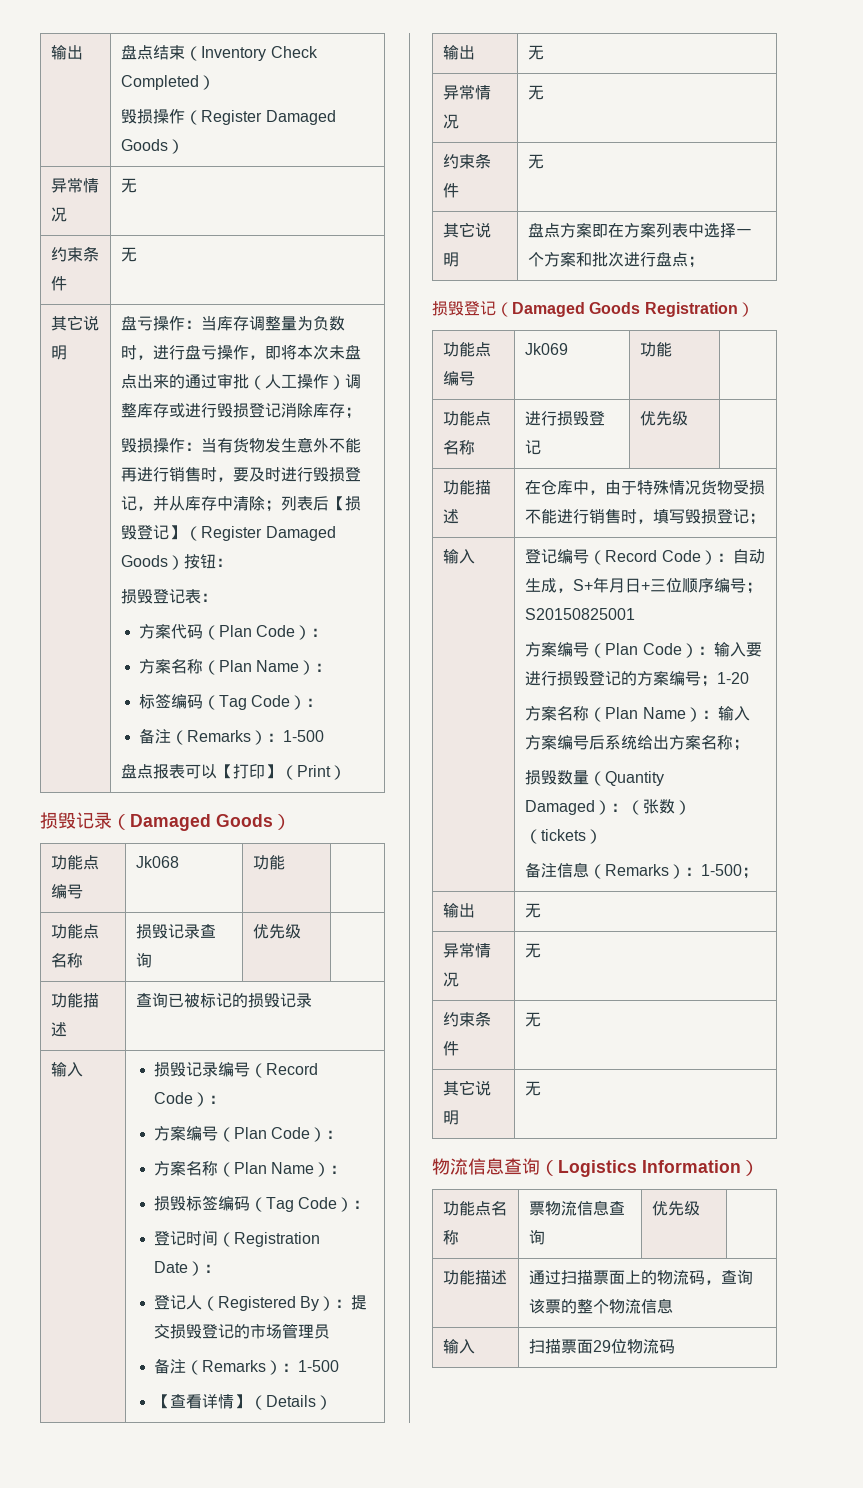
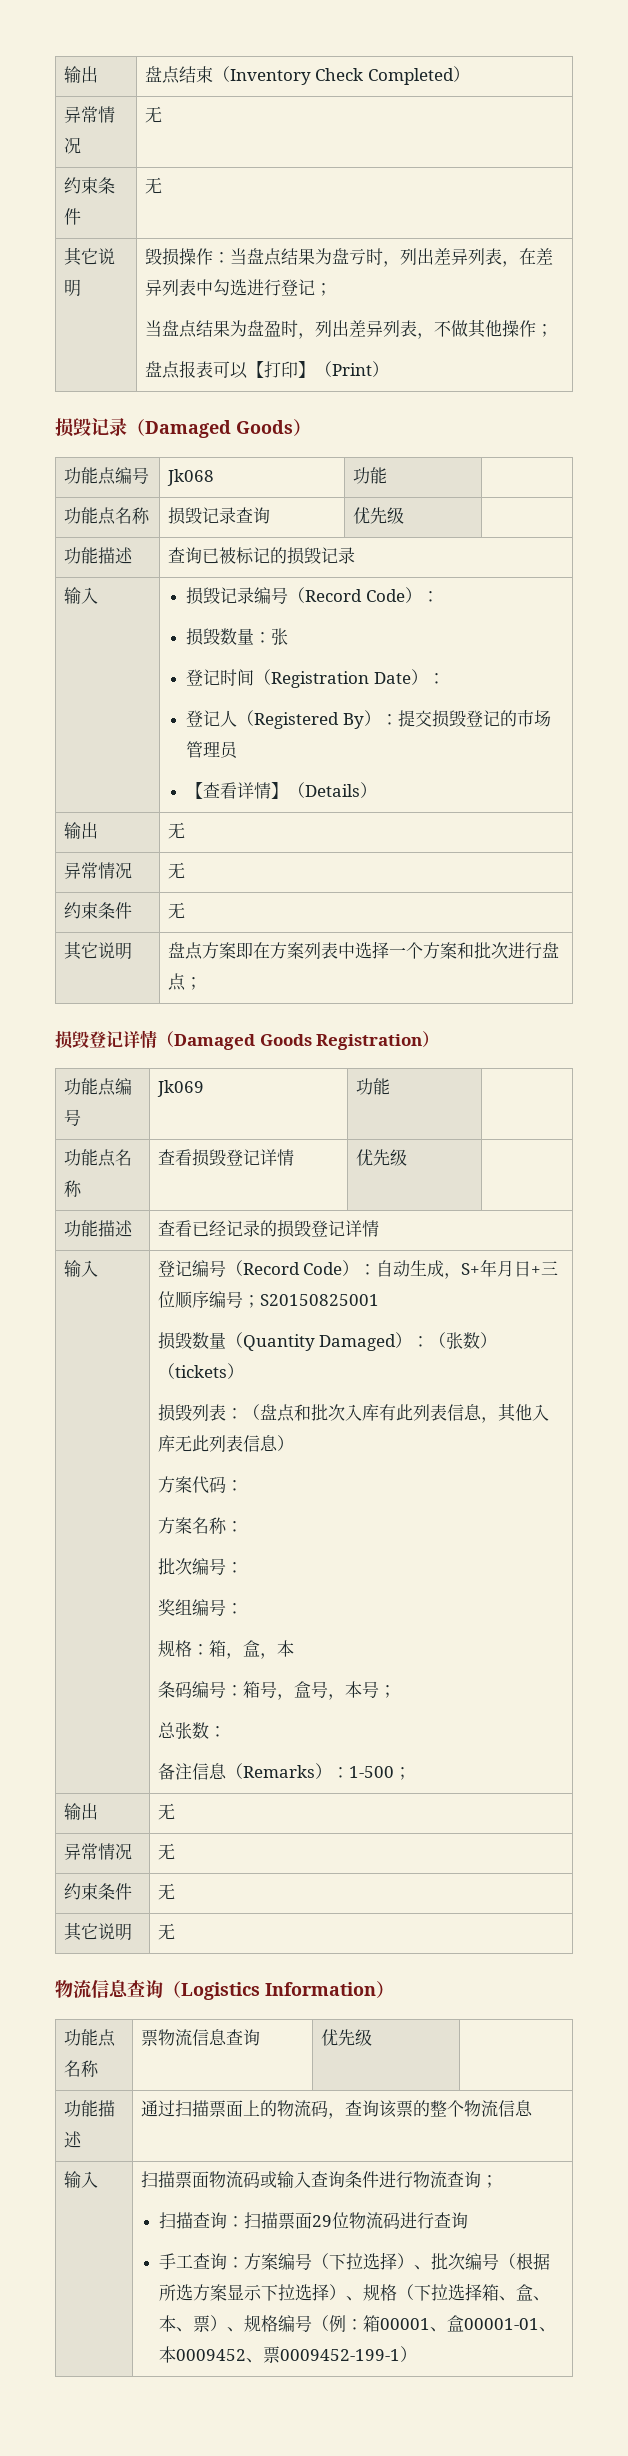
[121,109,336,125] [121,139,185,154] [51,178,100,193] [51,207,68,222] [121,178,138,193] [51,246,100,262] [51,276,68,291] [121,247,138,262] [51,315,100,331] [51,345,68,360] [121,316,346,331] [121,344,362,360] [121,373,362,390] [121,403,362,419] [121,437,362,453] [121,466,362,482] [121,495,362,512] [121,525,336,541] [121,554,233,570] [121,589,218,604] [139,624,328,640] [139,659,332,675] [139,693,323,710] [139,728,325,745] // 毁损操作（Register Damaged Goods） // 异常情况 | 无 // 约束条件 | 无 // 其它说明 | 盘亏操作：当库存调整量为负数时，进行盘亏操作，即将本次未盘点出来的通过审批（人工操作）调整库存或进行毁损登记消除库存； // 毁损操作：当有货物发生意外不能再进行销售时，要及时进行毁损登记，并从库存中清除；列表后【损毁登记】（Register Damaged Goods）按钮： // 损毁登记表： // 方案代码（Plan Code）： // 方案名称（Plan Name）： // 标签编码（Tag Code）： // 备注（Remarks）：1-500 -> [63,106,115,123] [63,137,81,154] [144,106,162,123] [63,177,115,194] [63,208,81,225] [144,177,162,194] [63,247,115,266] [63,279,81,297] [144,248,553,267] [144,279,332,296] [144,319,553,339] // 异常情况 | 无 // 约束条件 | 无 // 其它说明 | 毁损操作：当盘点结果为盘亏时，列出差异列表，在差异列表中勾选进行登记； // 当盘点结果为盘盈时，列出差异列表，不做其他操作；
[154,1126,343,1142] [154,1161,347,1177] [154,1195,370,1212] 方案编号（Plan Code）： // 方案名称（Plan Name）： // 损毁标签编码（Tag Code）： -> [186,628,289,646] 损毁数量：张
[154,1358,340,1375] // 备注（Remarks）：1-500 -> (240, 750) none
(496, 308) none -> [123,1030,157,1049] 详情
[525,411,606,426] [525,440,542,455] [640,411,689,426] [443,480,492,495] [443,509,460,524] [525,480,766,495] [525,508,766,525] 进行损毁登记 | 优先级 | // 功能描述 | 在仓库中，由于特殊情况货物受损不能进行销售时，填写毁损登记； -> [157,1149,294,1167] [355,1149,407,1166] [63,1220,133,1237] [157,1220,379,1238] 查看损毁登记详情 | 优先级 | // 功能描述 | 查看已经记录的损毁登记详情
[525,642,762,658] [525,671,750,687] [525,706,750,722] [525,734,750,751] // 方案编号（Plan Code）：输入要进行损毁登记的方案编号；1-20 // 方案名称（Plan Name）：输入方案编号后系统给出方案名称； -> (379, 1300) none
(603, 836) none -> [157,1403,549,1423] [157,1435,294,1452] [157,1476,243,1494] [157,1517,243,1534] [157,1558,243,1575] [157,1599,243,1616] [157,1640,294,1659] [157,1681,396,1700] [157,1722,226,1739] // 损毁列表：（盘点和批次入库有此列表信息，其他入库无此列表信息） // 方案代码： // 方案名称： // 批次编号： // 奖组编号： // 规格：箱，盒，本 // 条码编号：箱号，盒号，本号； // 总张数：
[593,1339,676,1354] 29位物流码 -> [208,2171,498,2188] [159,2212,469,2229] [159,2252,551,2270] [159,2283,551,2301] [159,2315,557,2332] [159,2346,418,2363] 物流码或输入查询条件进行物流查询； // 扫描查询：扫描票面29位物流码进行查询 // 手工查询：方案编号（下拉选择）、批次编号（根据所选方案显示下拉选择）、规格（下拉选择箱、盒、本、票）、规格编号（例：箱00001、盒00001-01、本0009452、票0009452-199-1）

